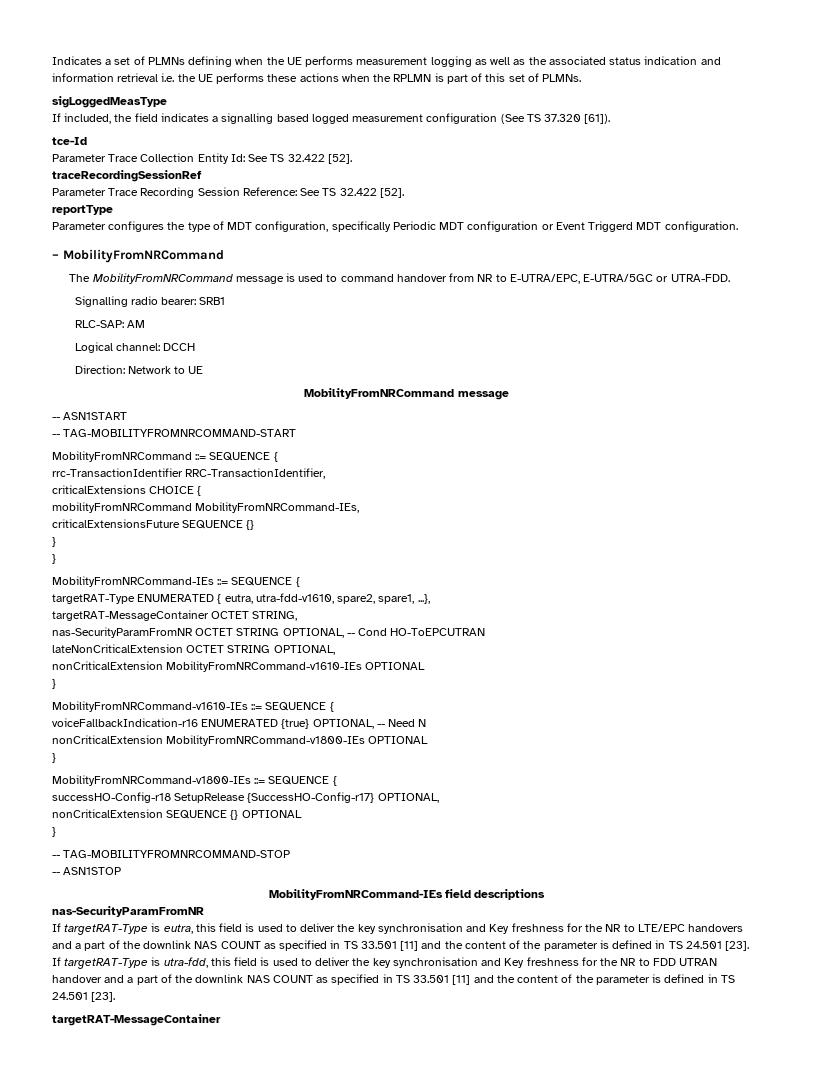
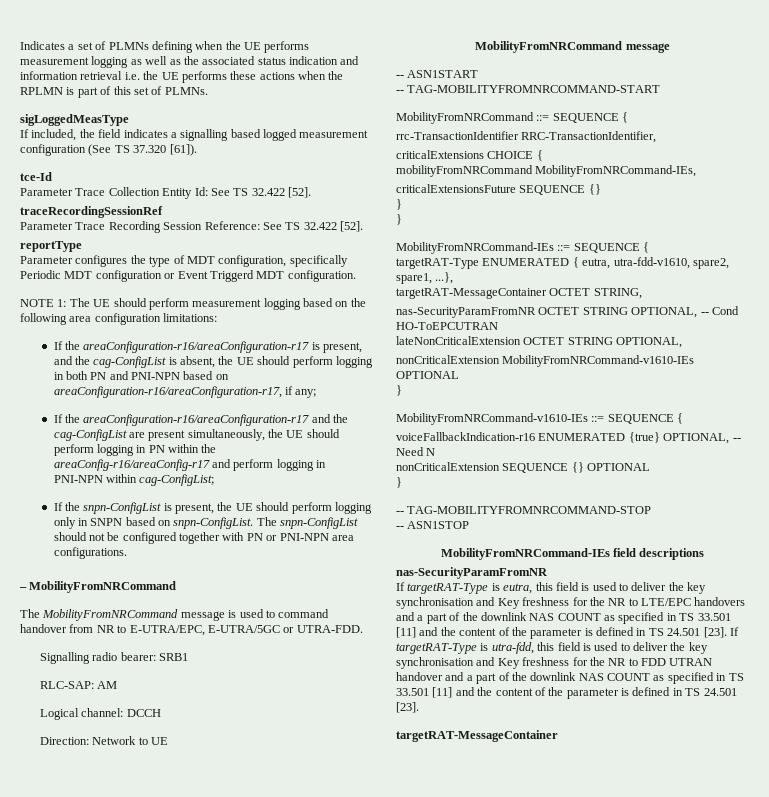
(738, 226) none -> [20,298,366,310] [20,313,218,325] [53,341,363,353] [53,356,373,368] [53,371,229,380] [53,386,317,398] [53,414,349,426] [53,429,340,441] [53,444,217,456] [53,459,327,471] [53,474,215,486] [53,502,372,514] [53,517,359,529] [53,532,354,544] [53,547,127,559] // NOTE 1: The UE should perform measurement logging based on the following area configuration limitations: // If the areaConfiguration-r16/areaConfiguration-r17 is present, and the cag-ConfigList is absent, the UE should perform logging in both PN and PNI-NPN based on areaConfiguration-r16/areaConfiguration-r17, if any; // If the areaConfiguration-r16/areaConfiguration-r17 and the cag-ConfigList are present simultaneously, the UE should perform logging in PN within the areaConfig-r16/areaConfig-r17 and perform logging in PNI-NPN within cag-ConfigList; // If the snpn-ConfigList is present, the UE should perform logging only in SNPN based on snpn-ConfigList. The snpn-ConfigList should not be configured together with PN or PNI-NPN area configurations.
[52,735,429,746] [52,753,56,763] [52,775,337,786] [52,792,439,803] // nonCriticalExtension MobilityFromNRCommand-v1800-IEs OPTIONAL // } // MobilityFromNRCommand-v1800-IEs ::= SEQUENCE { // successHO-Config-r18 SetupRelease {SuccessHO-Config-r17} OPTIONAL, -> (436, 452) none

